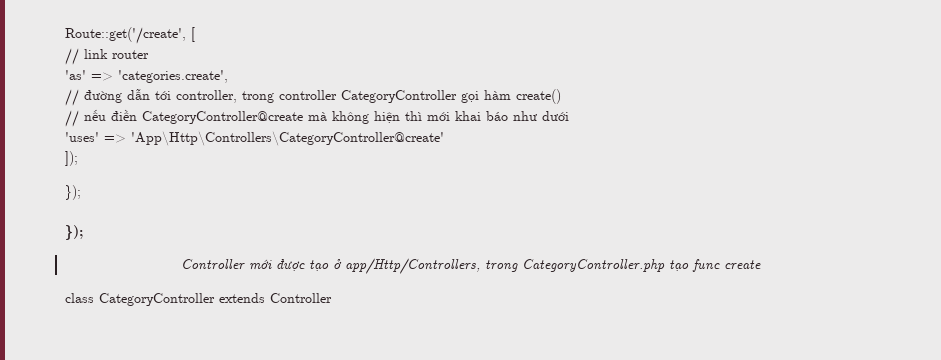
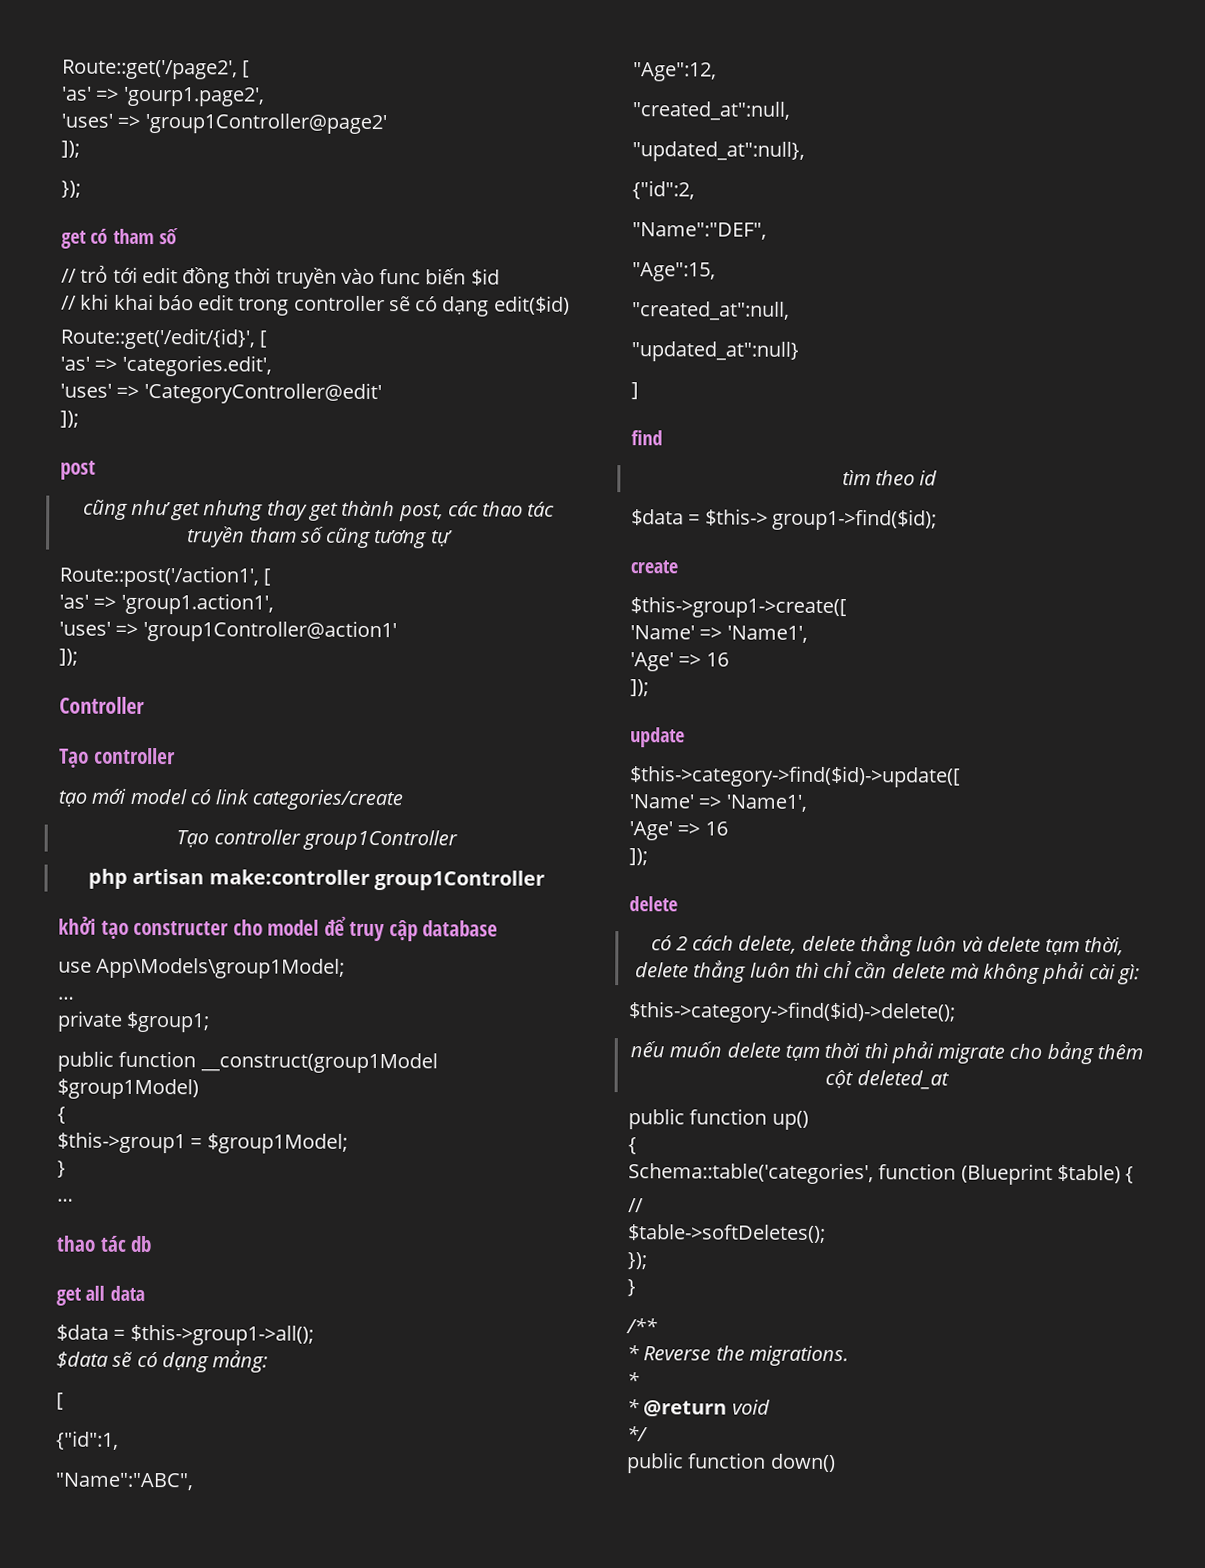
[65,27,195,44] [65,48,149,65] [65,70,228,83] [65,89,561,106] [65,109,569,127] [65,131,444,146] Route::get('/create', [ // // link router // 'as' => 'categories.create', // // đường dẫn tới controller, trong controller CategoryController gọi hàm create() // // nếu điền CategoryController@create mà không hiện thì mới khai báo như dưới // 'uses' => 'App\Http\Controllers\CategoryController@create' -> [62,59,251,80] [61,86,265,107] [61,112,387,135] Route::get('/page2', [ // 'as' => 'gourp1.page2', // 'uses' => 'group1Controller@page2'
[65,225,83,240] [181,258,761,274] [65,293,332,306] }); // Controller mới được tạo ở app/Http/Controllers, trong CategoryController.php tạo func create // class CategoryController extends Controller -> [61,228,179,249] [61,265,500,289] [61,293,570,317] [60,327,268,350] [60,354,272,377] [60,381,382,405] [60,410,79,428] [60,460,96,480] [82,499,556,522] [187,526,453,549] [59,565,272,588] [59,592,274,615] [59,619,397,643] [59,648,78,666] [59,696,145,715] [59,747,176,768] [58,788,404,811] [176,829,458,851] [88,868,545,891] [58,916,499,942] [58,957,346,979] [58,996,75,1000] [57,1010,211,1033] [57,1050,438,1074] [57,1078,199,1100] [57,1106,66,1124] [57,1131,348,1154] [57,1160,66,1178] [57,1198,74,1202] [56,1235,153,1253] [56,1285,145,1306] [56,1323,314,1346] [56,1350,269,1373] [56,1392,64,1410] [56,1430,119,1450] [55,1472,193,1491] [633,62,717,82] [632,101,790,121] [632,141,805,162] [632,180,695,200] [632,222,767,240] [632,262,716,282] [632,301,790,321] [631,341,799,362] [631,382,639,400] [631,430,663,446] [841,470,938,486] [631,508,937,531] [630,560,678,574] [630,596,847,619] [630,625,808,643] [630,652,729,672] [630,679,649,697] [630,727,685,748] [629,765,961,788] [629,794,807,812] [629,821,728,841] [629,848,648,866] [629,896,678,912] [650,934,1125,957] [635,960,1140,985] [628,1001,956,1024] [630,1041,1143,1065] [825,1069,950,1090] [628,1108,809,1130] [628,1137,637,1155] [628,1162,1135,1185] [628,1198,644,1213] [628,1224,826,1243] [627,1252,647,1270] [627,1279,636,1297] [626,1318,658,1334] [627,1345,849,1367] [627,1372,640,1388] [627,1399,770,1417] [627,1426,648,1442] [626,1452,836,1474] get có tham số // // trỏ tới edit đồng thời truyền vào func biến $id // // khi khai báo edit trong controller sẽ có dạng edit($id) // Route::get('/edit/{id}', [ // 'as' => 'categories.edit', // 'uses' => 'CategoryController@edit' // ]); // post // cũng như get nhưng thay get thành post, các thao tác truyền tham số cũng tương tự // Route::post('/action1', [ // 'as' => 'group1.action1', // 'uses' => 'group1Controller@action1' // ]); // Controller // Tạo controller // tạo mới model có link categories/create // Tạo controller group1Controller // php artisan make:controller group1Controller // khởi tạo constructer cho model để truy cập database // use App\Models\group1Model; // … // private $group1; // public function __construct(group1Model $group1Model) // { // $this->group1 = $group1Model; // } // … // thao tác db // get all data // $data = $this->group1->all(); // $data sẽ có dạng mảng: // [ // {"id":1, // "Name":"ABC", // "Age":12, // "created_at":null, // "updated_at":null}, // {"id":2, // "Name":"DEF", // "Age":15, // "created_at":null, // "updated_at":null} // ] // find // tìm theo id // $data = $this-> group1->find($id); // create // $this->group1->create([ // 'Name' => 'Name1', // 'Age' => 16 // ]); // update // $this->category->find($id)->update([ // 'Name' => 'Name1', // 'Age' => 16 // ]); // delete // có 2 cách delete, delete thẳng luôn và delete tạm thời, delete thẳng luôn thì chỉ cần delete mà không phải cài gì: // $this->category->find($id)->delete(); // nếu muốn delete tạm thời thì phải migrate cho bảng thêm cột deleted_at // public function up() // { // Schema::table('categories', function (Blueprint $table) { // // // $table->softDeletes(); // }); // } // /** // * Reverse the migrations. // * // * @return void // */ // public function down()

